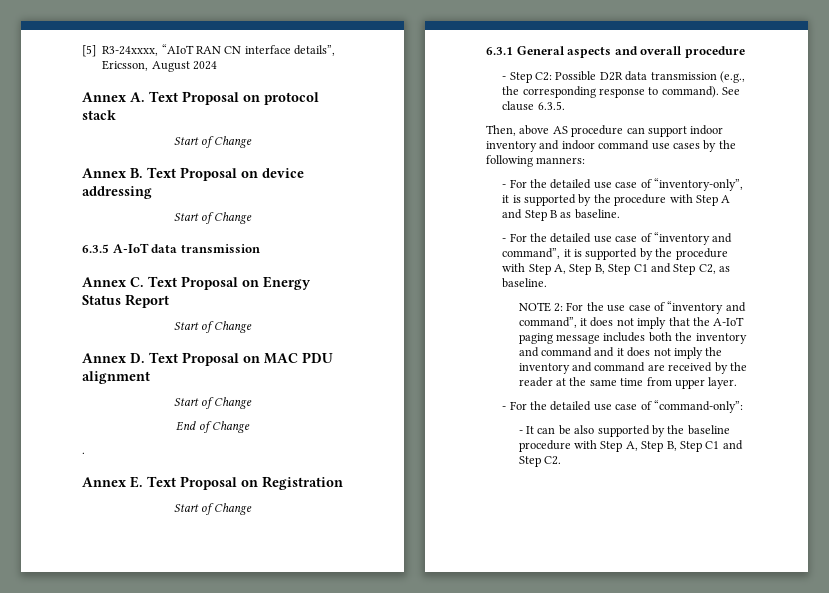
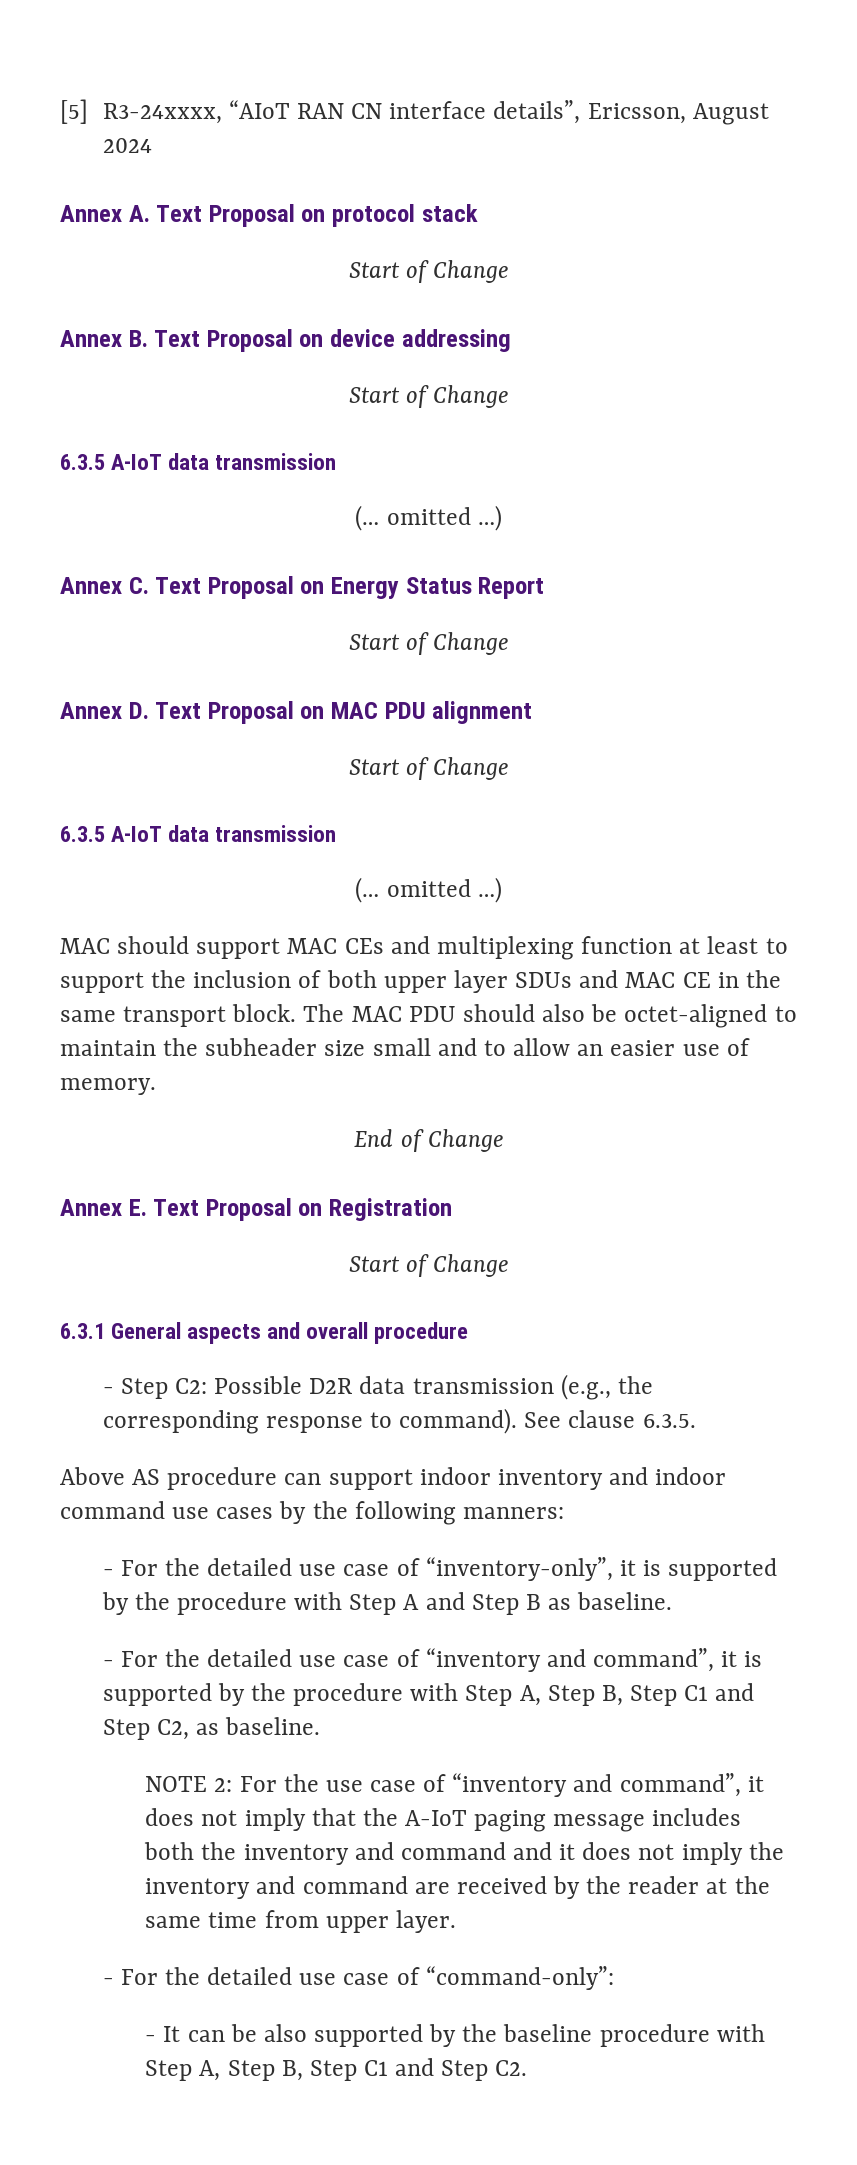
(260, 248) none -> [355,505,502,531] // (… omitted …)
(253, 403) none -> [60,825,337,842] [355,877,502,903] [60,936,788,960] [60,970,781,993] [60,1004,797,1028] [60,1038,750,1056] [60,1078,156,1095] // 6.3.5 A-IoT data transmission // (… omitted …) // MAC should support MAC CEs and multiplexing function at least to support the inclusion of both upper layer SDUs and MAC CE in the same transport block. The MAC PDU should also be octet-aligned to maintain the subheader size small and to allow an easier use of memory.
[82,452,85,454] // . -> (503, 1140) none
[486,125,550,136] Then, above -> [60,1467,125,1485] Above

